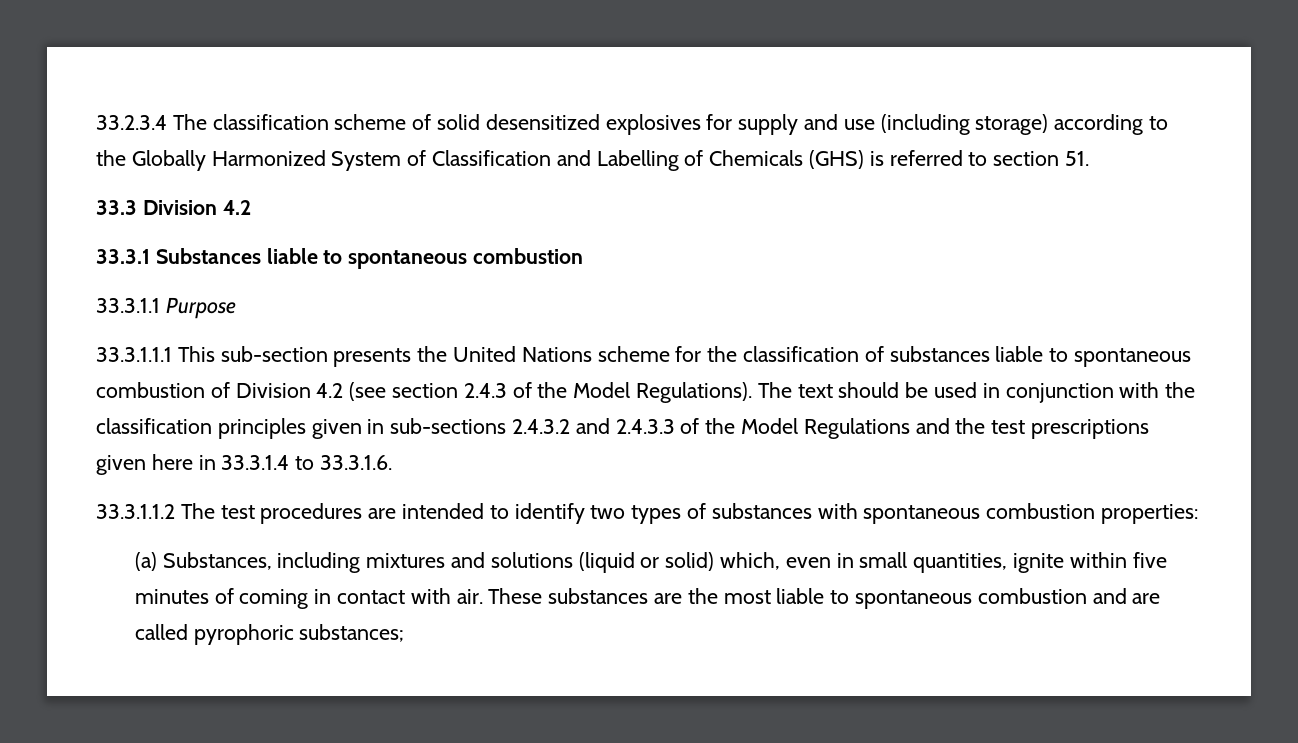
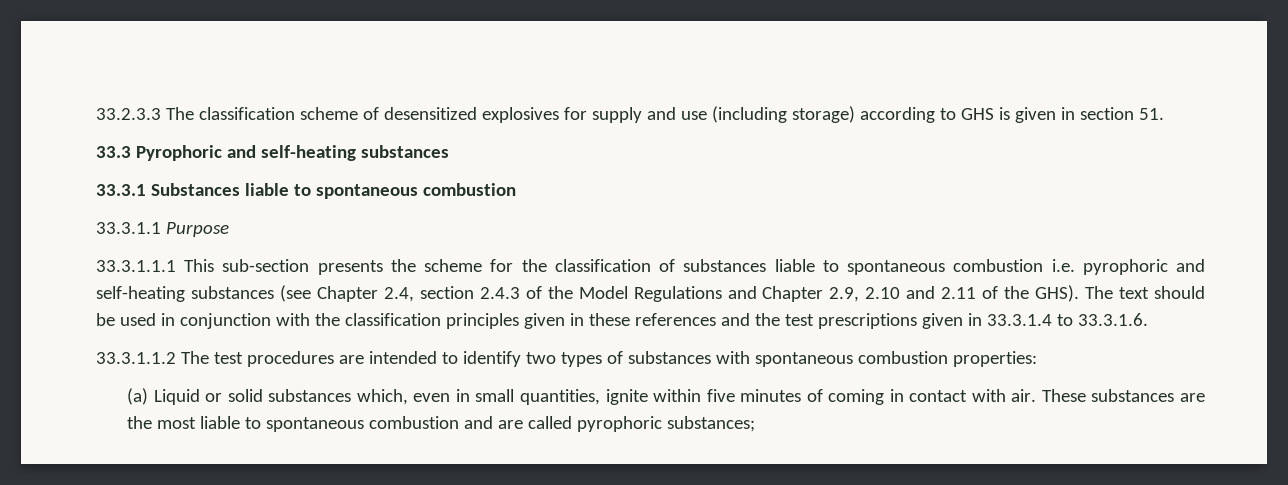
[96,115,167,130] 33.2.3.4 -> [96,108,161,120] 33.2.3.3
[437,114,481,130] solid -> (379, 113) none
[96,150,988,171] the Globally Harmonized System of Classification and Labelling of Chemicals (GHS) is referred to -> [960,107,1075,123] GHS is given in
[142,200,251,215] Division 4.2 -> [135,145,449,161] Pyrophoric and self-heating substances
[453,346,592,362] United Nations -> (416, 265) none
[210,382,387,401] of Division 4.2 (see -> [1051,259,1206,275] [96,285,414,302] i.e. pyrophoric and self-heating substances (see Chapter 2.4,
[636,382,753,403] Regulations). -> [633,285,1080,302] Regulations and Chapter 2.9, 2.10 and 2.11 of the GHS).
[390,418,910,439] sub-sections 2.4.3.2 and 2.4.3.3 of the Model Regulations -> [588,313,716,326] these references
[151,454,193,470] here -> (963, 321) none
[162,552,715,573] Substances, including mixtures and solutions (liquid or solid) -> [153,389,352,405] Liquid or solid substances

